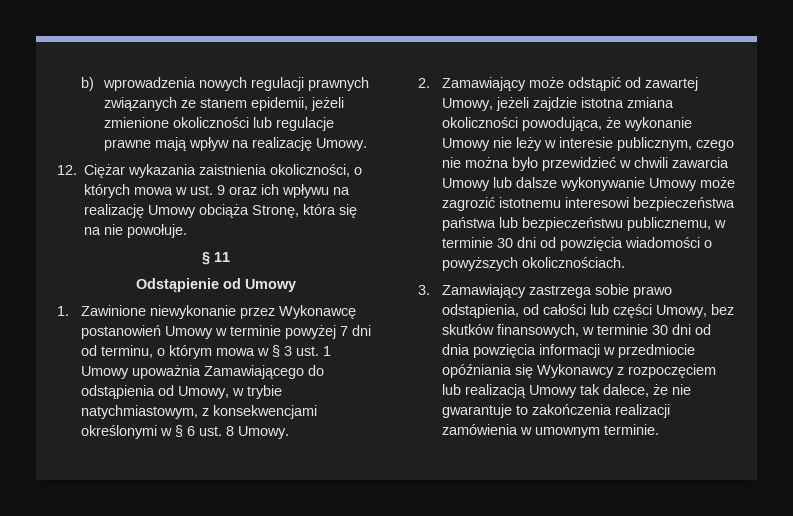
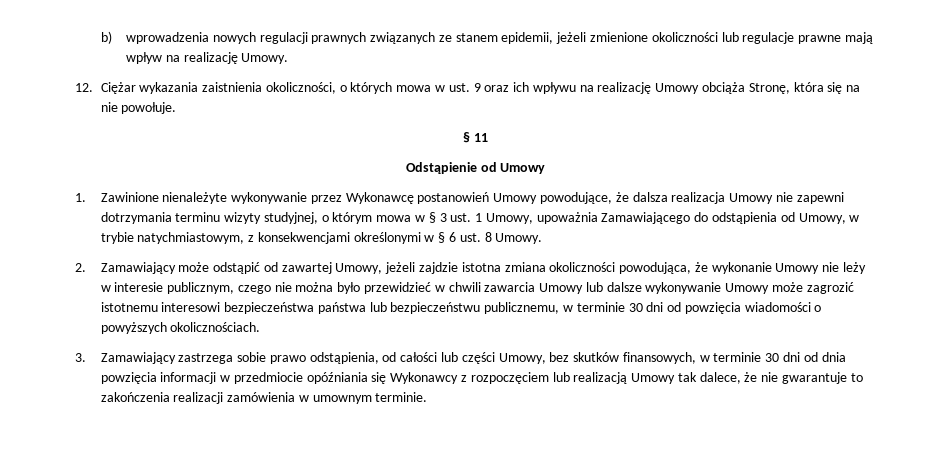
[149,305,236,319] niewykonanie -> [162,192,308,204] nienależyte wykonywanie
[214,325,371,339] [80,345,153,358] w terminie powyżej 7 dni od terminu, -> [539,192,844,204] [100,212,318,224] powodujące, że dalsza realizacja Umowy nie zapewni dotrzymania terminu wizyty studyjnej,
[80,366,129,379] Umowy -> [485,213,533,224] Umowy,

